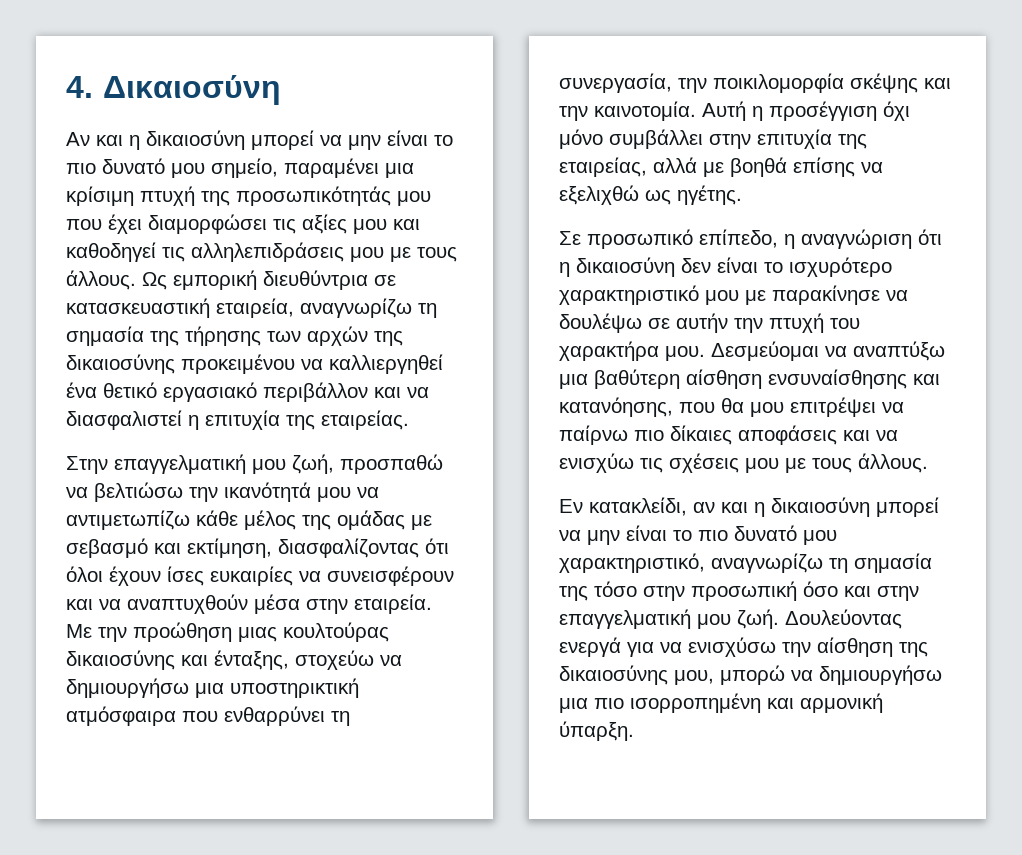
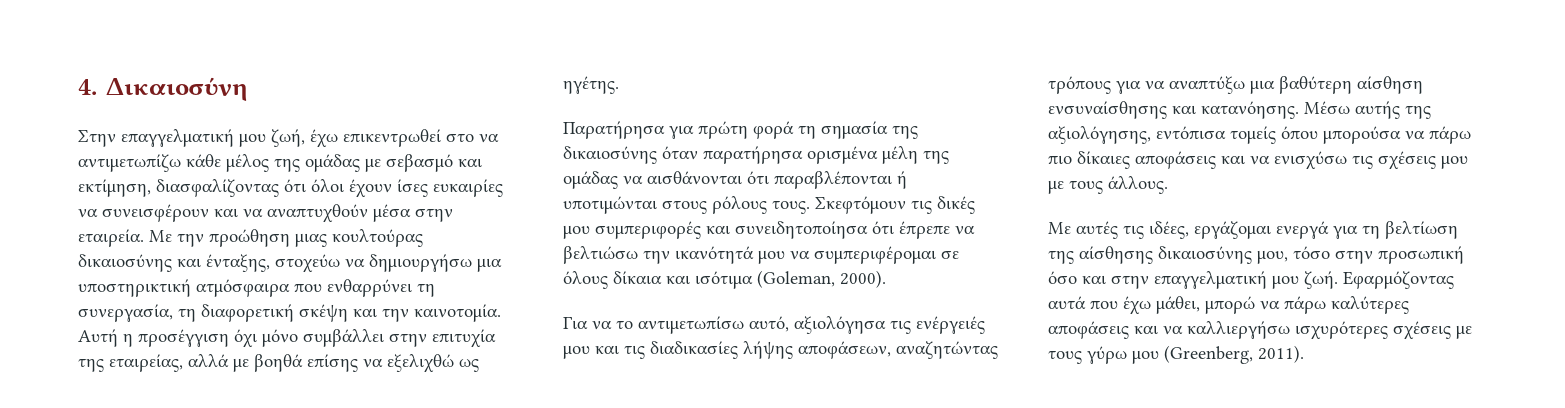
[66,130,453,150] [66,158,414,178] [66,186,431,206] [66,214,420,234] [66,242,457,262] [66,270,396,290] [66,298,437,318] [66,326,403,346] [66,354,443,374] [66,382,429,402] [66,410,409,430] [66,454,443,474] [66,482,351,502] Αν και η δικαιοσύνη μπορεί να μην είναι το πιο δυνατό μου σημείο, παραμένει μια κρίσιμη πτυχή της προσωπικότητάς μου που έχει διαμορφώσει τις αξίες μου και καθοδηγεί τις αλληλεπιδράσεις μου με τους άλλους. Ως εμπορική διευθύντρια σε κατασκευαστική εταιρεία, αναγνωρίζω τη σημασία της τήρησης των αρχών της δικαιοσύνης προκειμένου να καλλιεργηθεί ένα θετικό εργασιακό περιβάλλον και να διασφαλιστεί η επιτυχία της εταιρείας. // Στην επαγγελματική μου ζωή, προσπαθώ να βελτιώσω την ικανότητά μου -> [78,129,474,148] Στην επαγγελματική μου ζωή, έχω επικεντρωθεί στο
[678,73,918,93] την ποικιλομορφία σκέψης -> [178,304,348,322] τη διαφορετική σκέψη
[559,229,942,249] [559,257,892,277] [559,285,908,305] [559,313,860,333] [559,341,819,361] Σε προσωπικό επίπεδο, η αναγνώριση ότι η δικαιοσύνη δεν είναι το ισχυρότερο χαρακτηριστικό μου με παρακίνησε να δουλέψω σε αυτήν την πτυχή του χαρακτήρα μου. Δεσμεύομαι -> [563,121,918,139] [563,146,949,164] [563,171,907,189] [563,196,975,214] [563,221,975,239] [563,246,959,264] [563,270,886,289] [563,316,985,334] [563,341,998,359] [1048,76,1141,94] Παρατήρησα για πρώτη φορά τη σημασία της δικαιοσύνης όταν παρατήρησα ορισμένα μέλη της ομάδας να αισθάνονται ότι παραβλέπονται ή υποτιμώνται στους ρόλους τους. Σκεφτόμουν τις δικές μου συμπεριφορές και συνειδητοποίησα ότι έπρεπε να βελτιώσω την ικανότητά μου να συμπεριφέρομαι σε όλους δίκαια και ισότιμα (Goleman, 2000). // Για να το αντιμετωπίσω αυτό, αξιολόγησα τις ενέργειές μου και τις διαδικασίες λήψης αποφάσεων, αναζητώντας τρόπους για
[559,397,904,417] [559,425,628,445] κατανόησης, που θα μου επιτρέψει να παίρνω -> [1201,101,1431,119] [1048,126,1471,144] κατανόησης. Μέσω αυτής της αξιολόγησης, εντόπισα τομείς όπου μπορούσα να πάρω
[559,453,634,473] ενισχύω -> [1274,151,1347,170] ενισχύσω
[559,497,939,517] [559,525,837,545] [559,553,932,573] [559,586,588,601] Εν κατακλείδι, αν και η δικαιοσύνη μπορεί να μην είναι το πιο δυνατό μου χαρακτηριστικό, αναγνωρίζω τη σημασία της -> [1048,221,1458,239] [1048,246,1288,264] Με αυτές τις ιδέες, εργάζομαι ενεργά για τη βελτίωση της αίσθησης δικαιοσύνης μου,
[785,609,902,629] [559,637,928,657] [559,665,942,685] [559,693,883,713] [559,721,634,741] Δουλεύοντας ενεργά για να ενισχύσω την αίσθηση της δικαιοσύνης μου, μπορώ να δημιουργήσω μια πιο ισορροπημένη και αρμονική ύπαρξη. -> [1343,271,1454,289] [1048,296,1409,315] [1048,321,1472,340] [1048,345,1304,364] Εφαρμόζοντας αυτά που έχω μάθει, μπορώ να πάρω καλύτερες αποφάσεις και να καλλιεργήσω ισχυρότερες σχέσεις με τους γύρω μου (Greenberg, 2011).

